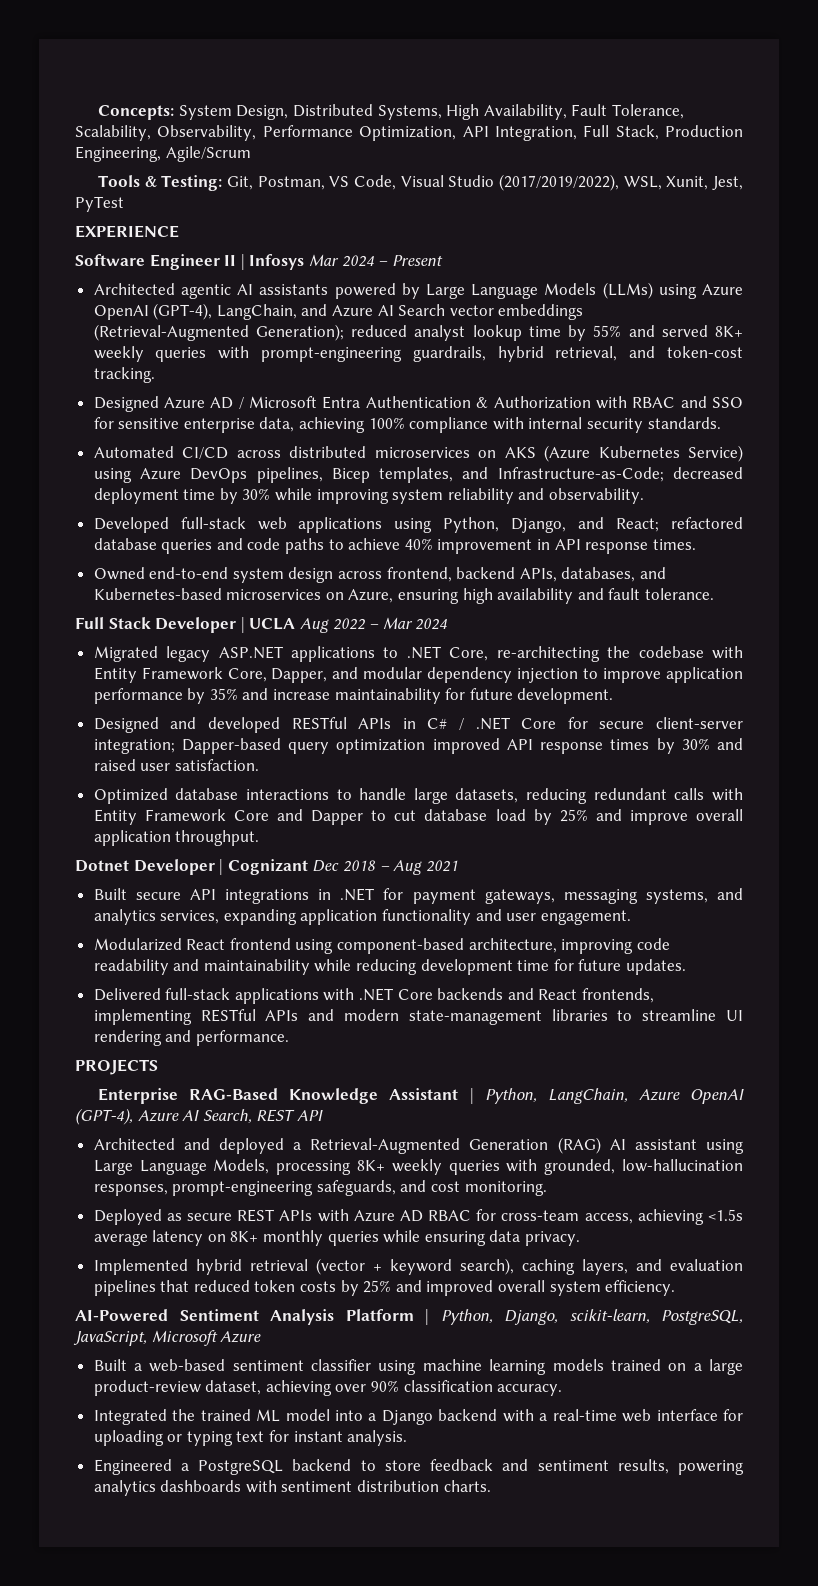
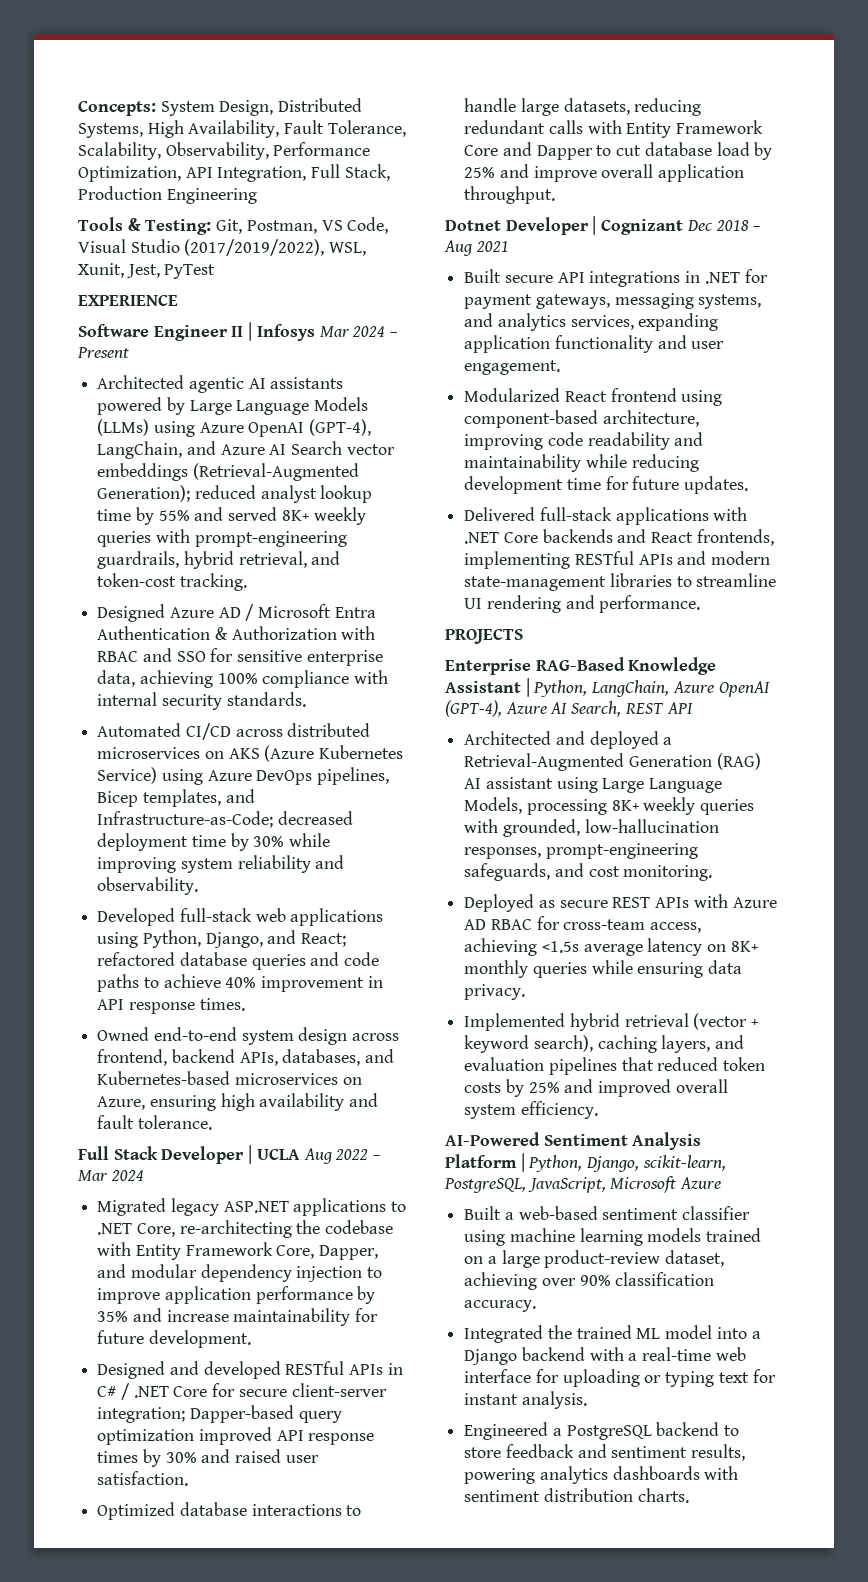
[75,146,251,162] Engineering, Agile/Scrum -> [166,188,257,204] Engineering

